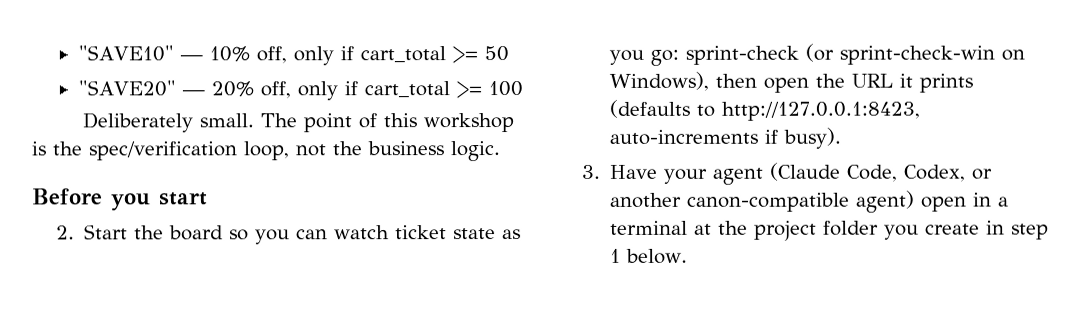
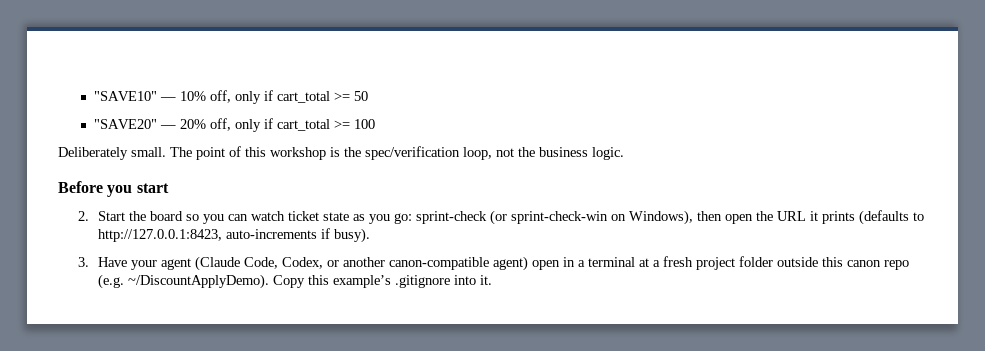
[718,220,1050,241] [610,248,689,264] the project folder you create in step 1 below. -> [652,256,909,270] [97,274,492,289] a fresh project folder outside this canon repo (e.g. ~/DiscountApplyDemo). Copy this example’s .gitignore into it.

